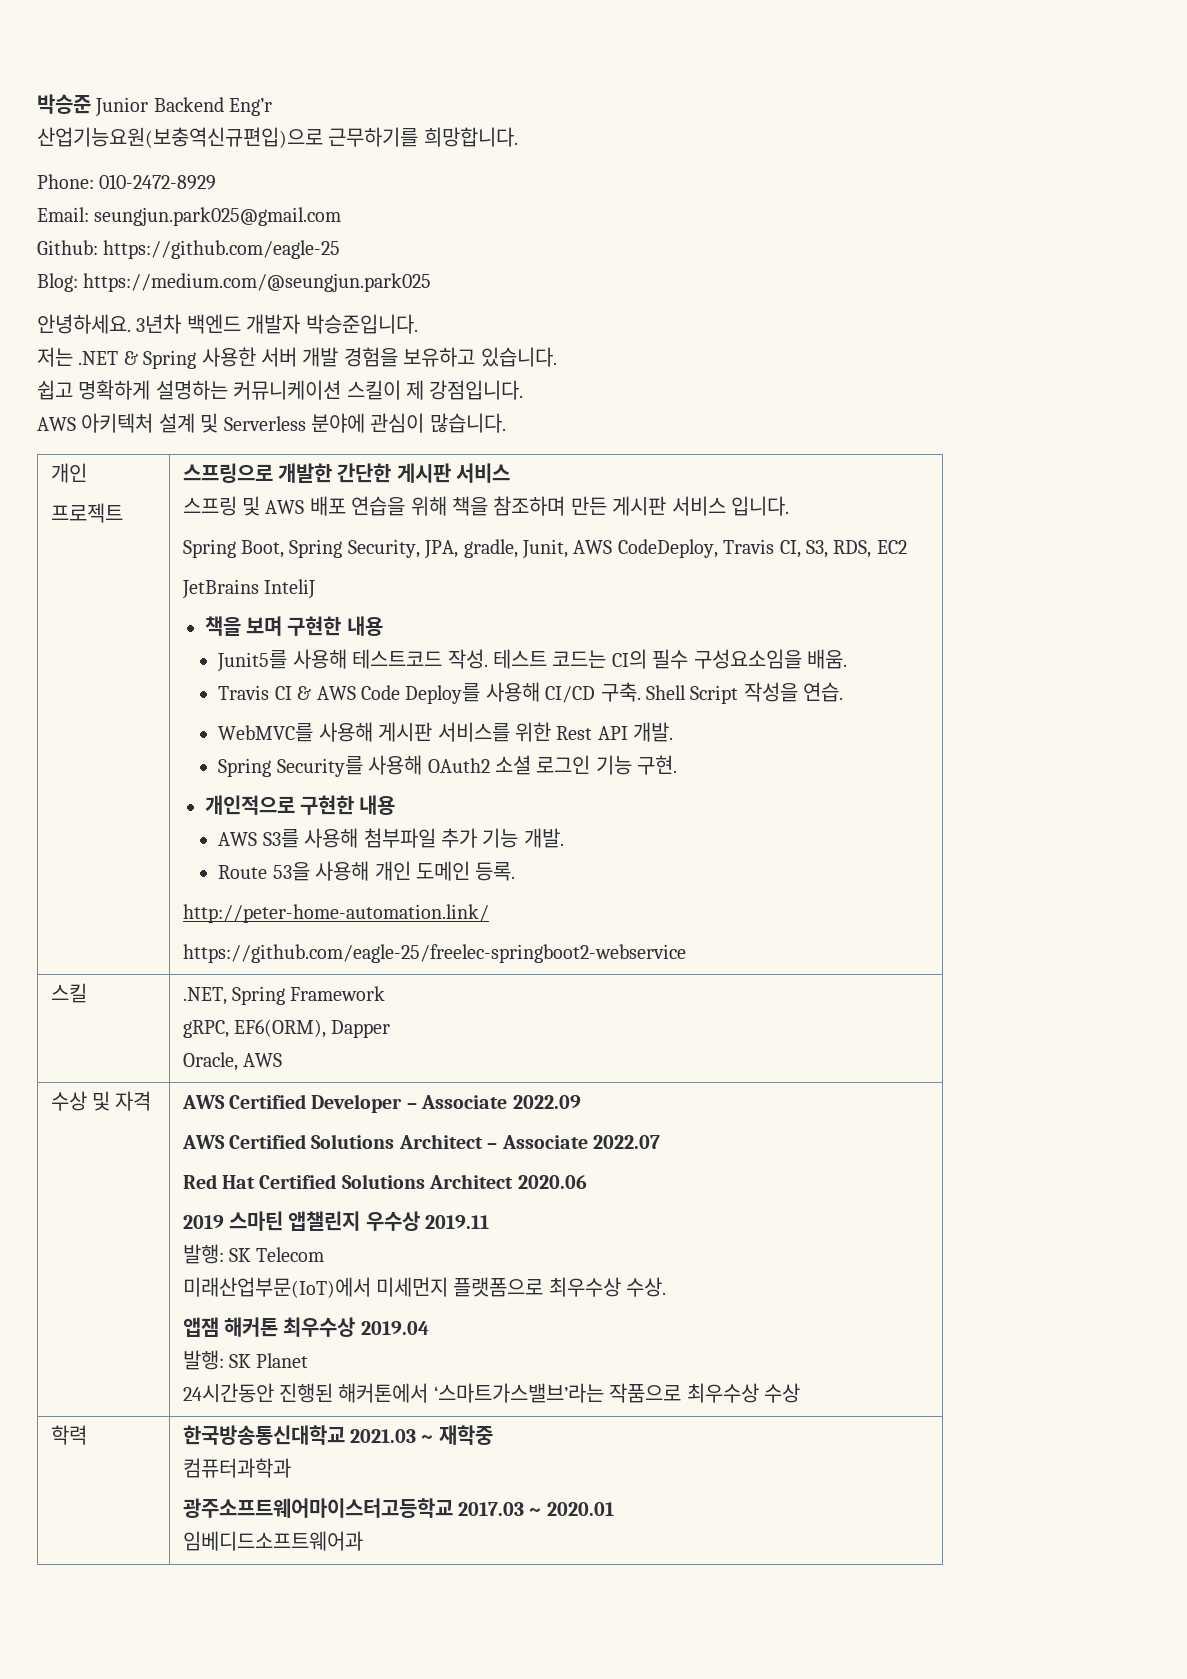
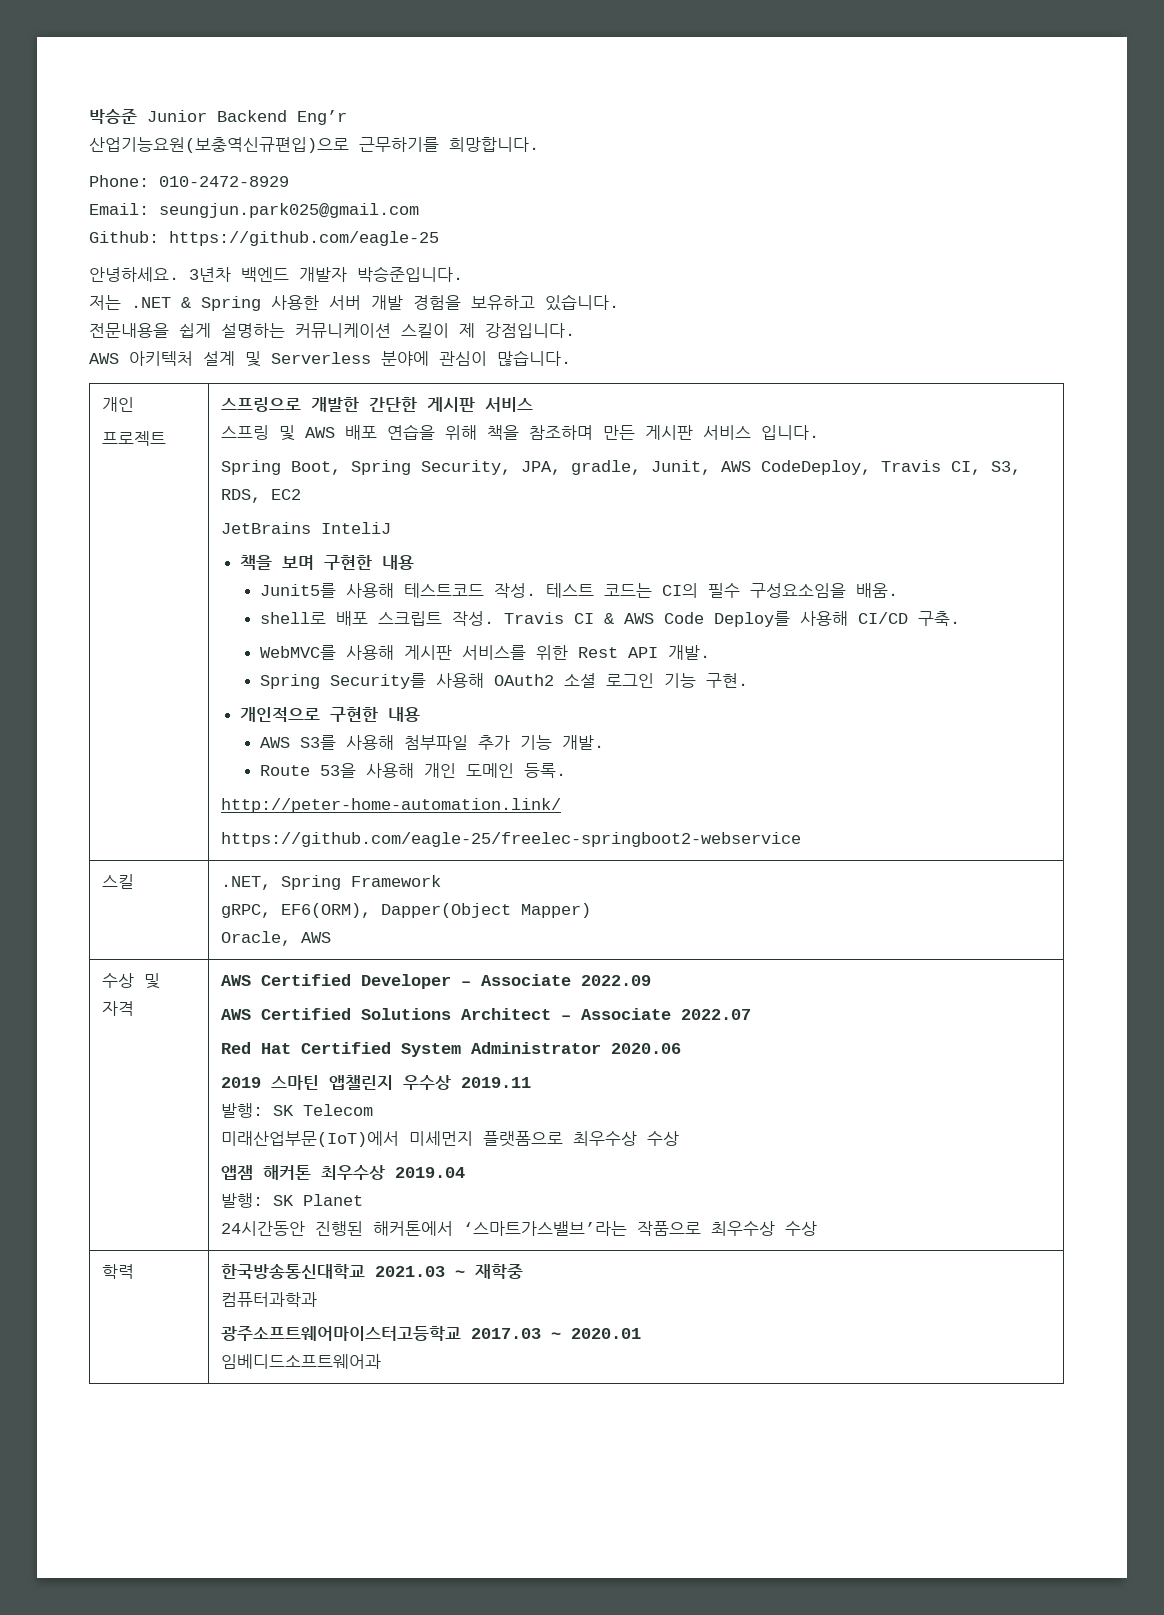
[37,273,432,292] // Blog: https://medium.com/@seungjun.park025 -> (439, 238) none
[37,380,151,400] 쉽고 명확하게 -> [89,323,211,338] 전문내용을 쉽게
(848, 659) none -> [260,611,495,626] shell로 배포 스크립트 작성.
[646,682,844,704] Shell Script 작성을 연습. -> (961, 618) none
[331,1020,391,1038] Dapper -> [381,903,592,918] Dapper(Object Mapper)
[341,1174,514,1189] Solutions Architect -> [401,1042,602,1057] System Administrator
[626,1277,667,1297] 수상. -> [647,1131,680,1146] 수상

